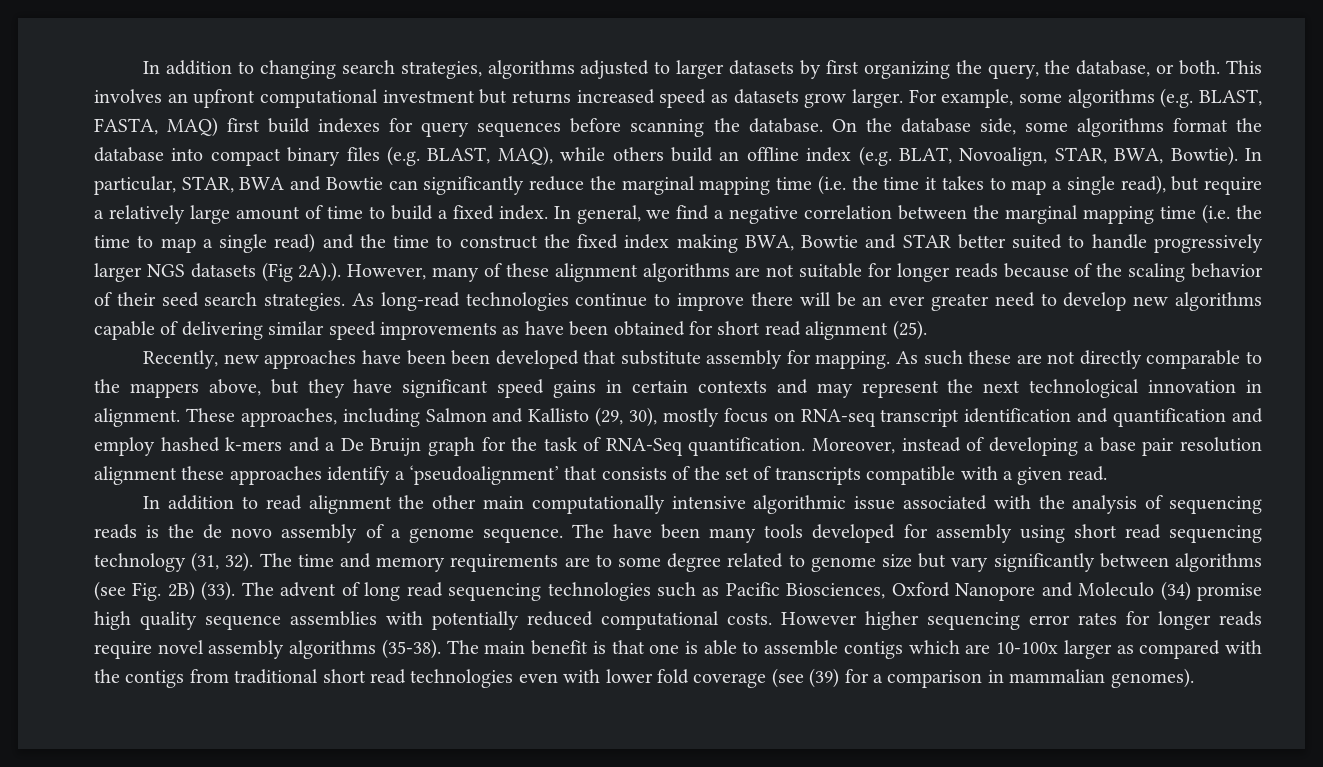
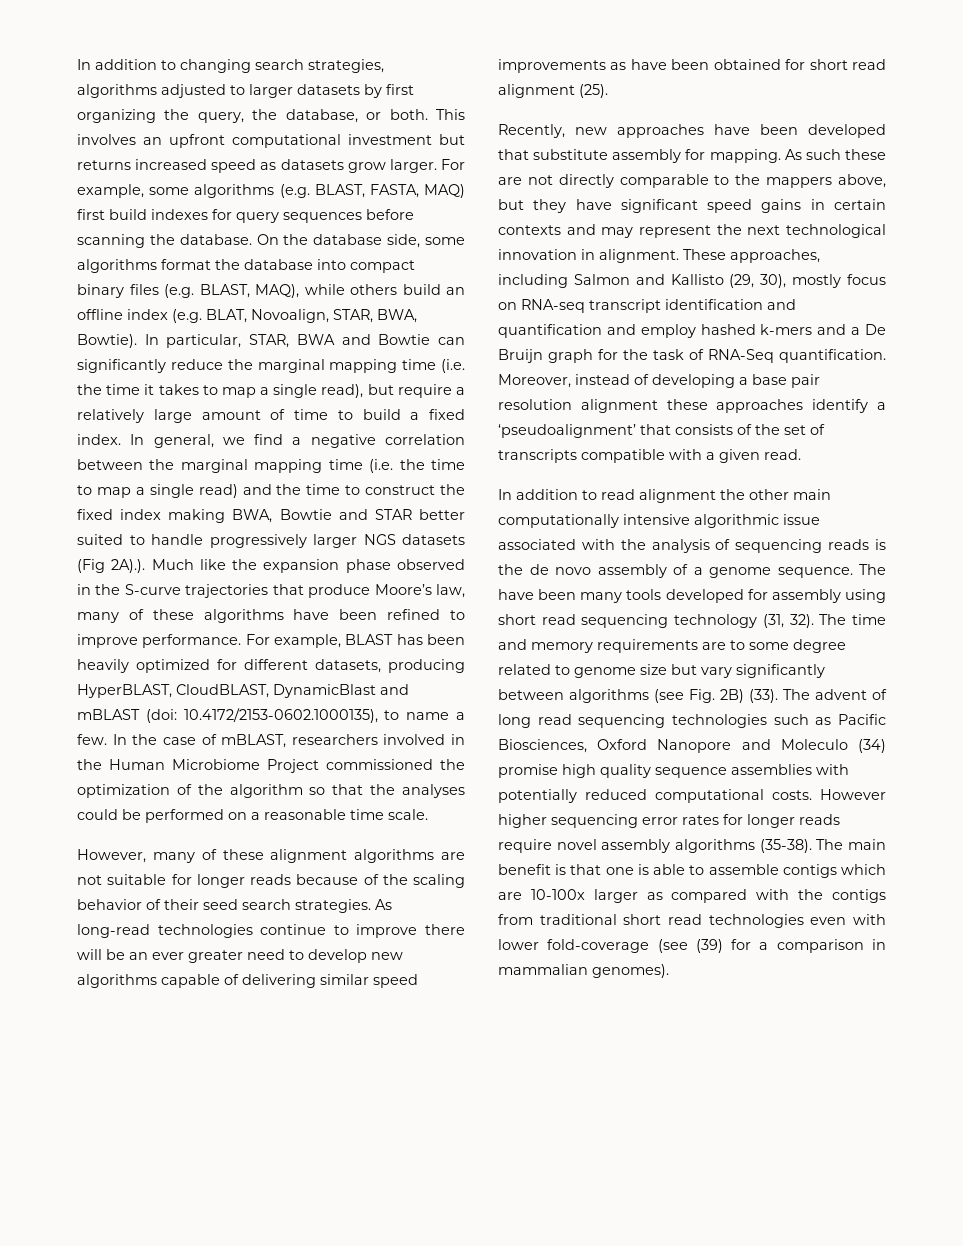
(342, 272) none -> [151,559,465,573] [77,584,465,598] [77,609,465,623] [77,634,465,648] [77,659,465,673] [77,684,409,698] [77,708,466,723] [77,734,465,748] [77,759,465,773] [77,784,465,798] [77,809,428,823] Much like the expansion phase observed in the S-curve trajectories that produce Moore’s law, many of these algorithms have been refined to improve performance. For example, BLAST has been heavily optimized for different datasets, producing HyperBLAST, CloudBLAST, DynamicBlast and mBLAST (doi: 10.4172/2153-0602.1000135), to name a few. In the case of mBLAST, researchers involved in the Human Microbiome Project commissioned the optimization of the algorithm so that the analyses could be performed on a reasonable time scale. //
[451,350,491,365] been -> (798, 129) none
[656,669,767,688] fold coverage -> [547,939,650,953] fold-coverage

